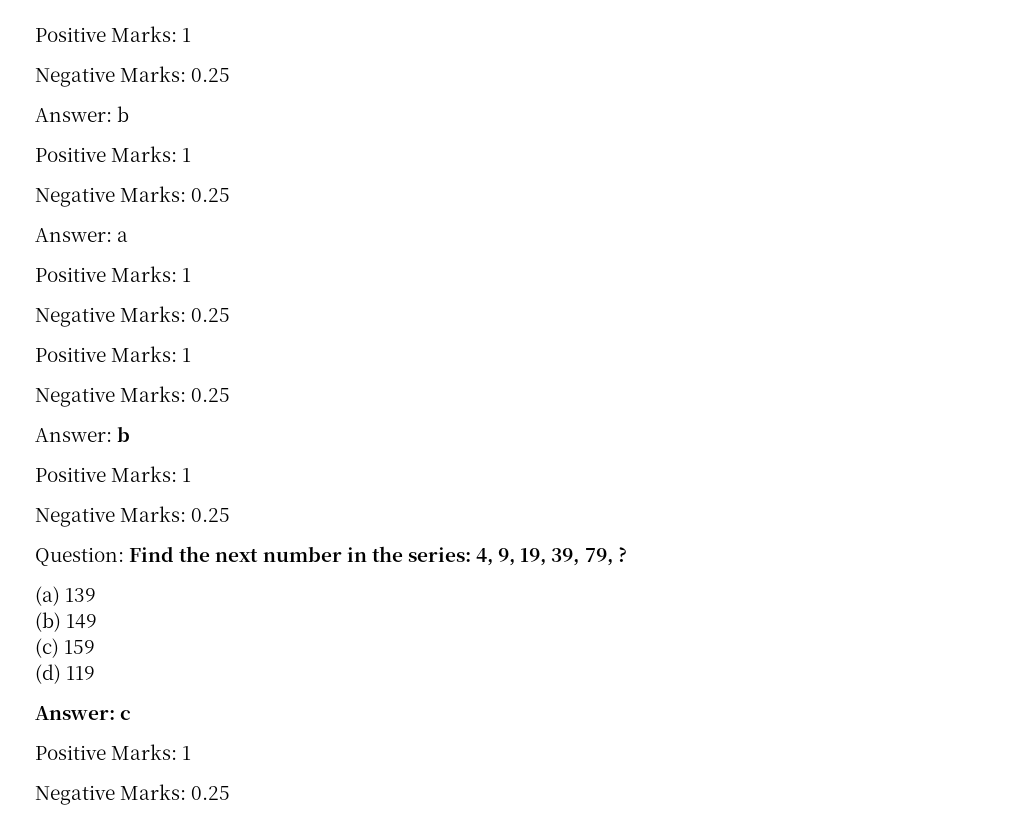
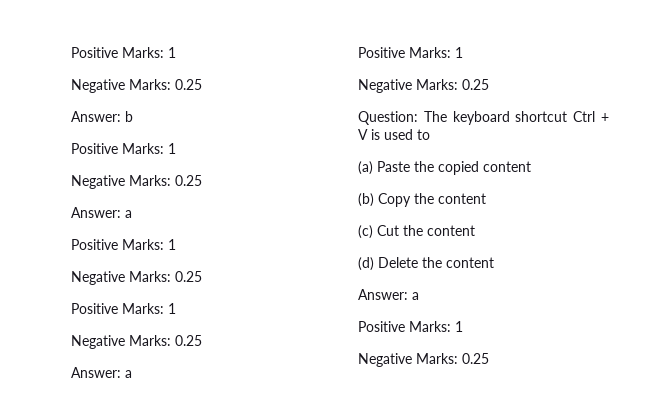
[117,426,131,442] b -> [125,370,132,378] a
[129,546,627,566] [35,586,97,606] [35,612,98,632] [35,638,96,658] [35,664,96,684] [35,706,132,720] Find the next number in the series: 4, 9, 19, 39, 79, ? // (a) 139 // (b) 149 // (c) 159 // (d) 119 // Answer: c -> [423,111,609,125] [358,129,430,140] [358,161,531,175] [358,193,486,207] [358,225,475,239] [358,257,494,271] [358,289,419,300] The keyboard shortcut Ctrl + V is used to // (a) Paste the copied content // (b) Copy the content // (c) Cut the content // (d) Delete the content // Answer: a

